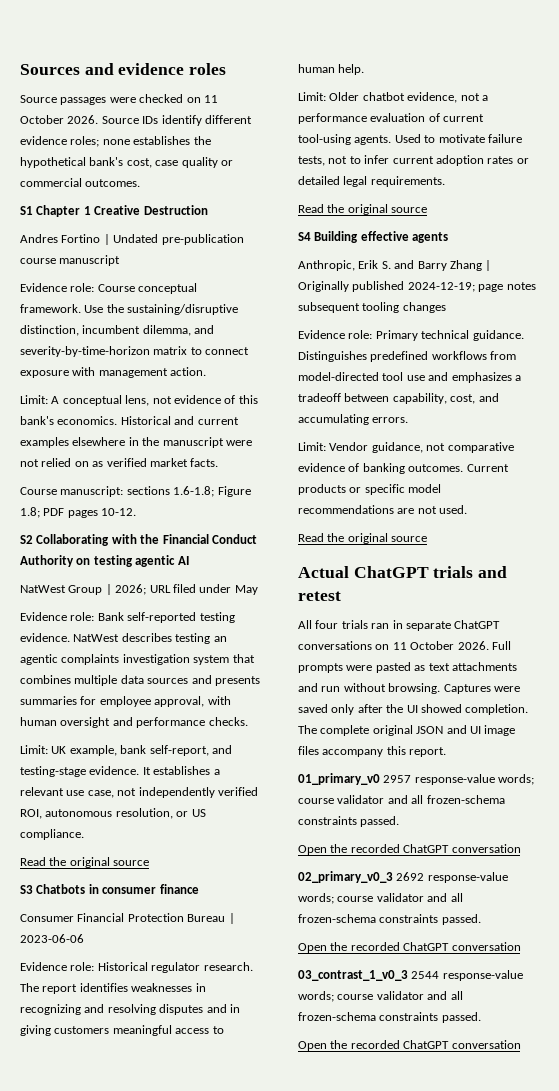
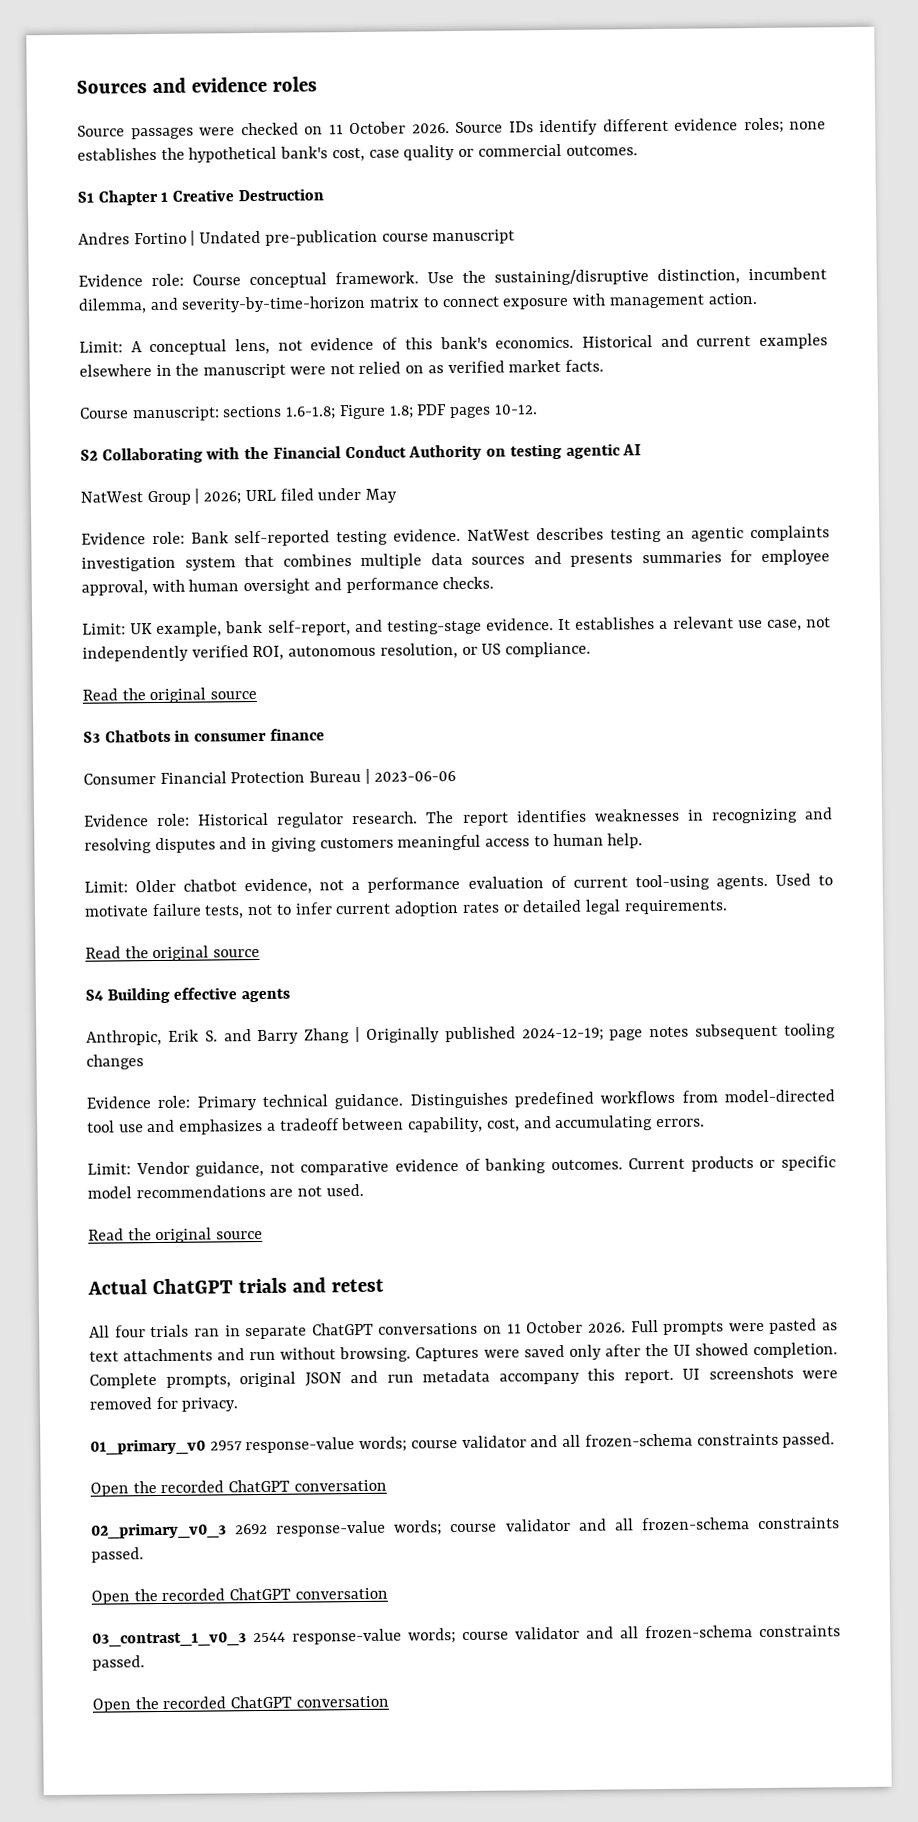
[298,725,370,736] The complete -> [89,1373,231,1389] Complete prompts,
[469,725,516,736] [298,746,319,755] UI image files -> [386,1369,490,1383] run metadata
(447, 752) none -> [682,1366,838,1380] [89,1396,239,1412] UI screenshots were removed for privacy.

